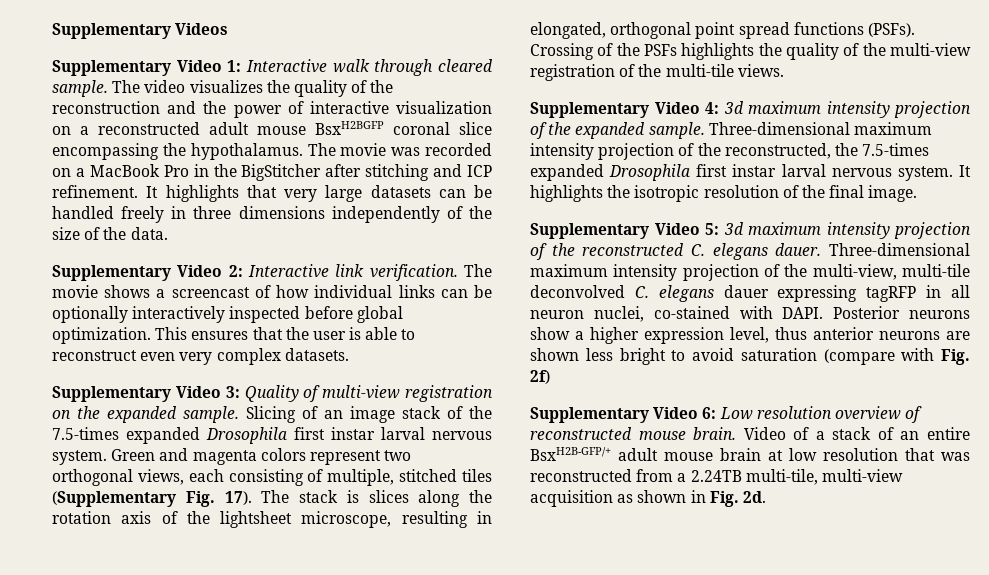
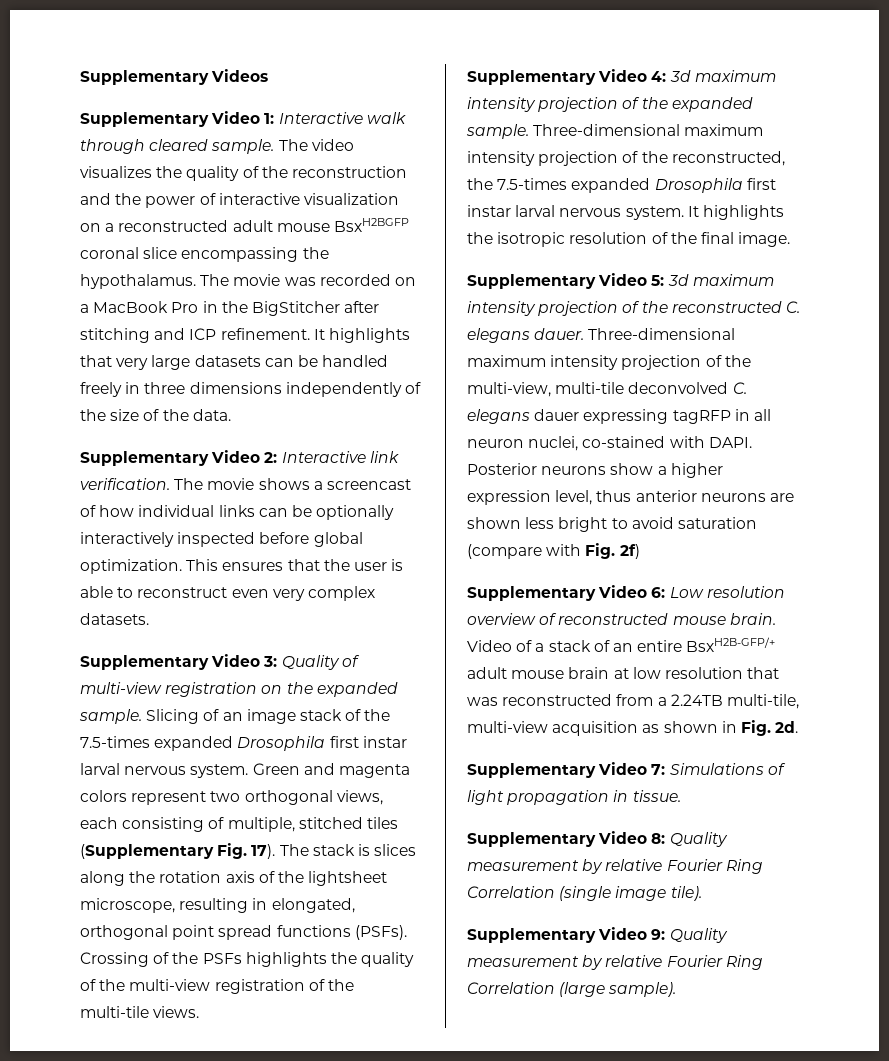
(766, 497) none -> [467,762,786,778] [467,790,681,805] [467,831,728,847] [467,859,763,874] [467,886,702,901] [467,927,728,943] [467,955,763,970] [467,982,677,997] // Supplementary Video 7: Simulations of light propagation in tissue. // Supplementary Video 8: Quality measurement by relative Fourier Ring Correlation (single image tile). // Supplementary Video 9: Quality measurement by relative Fourier Ring Correlation (large sample).

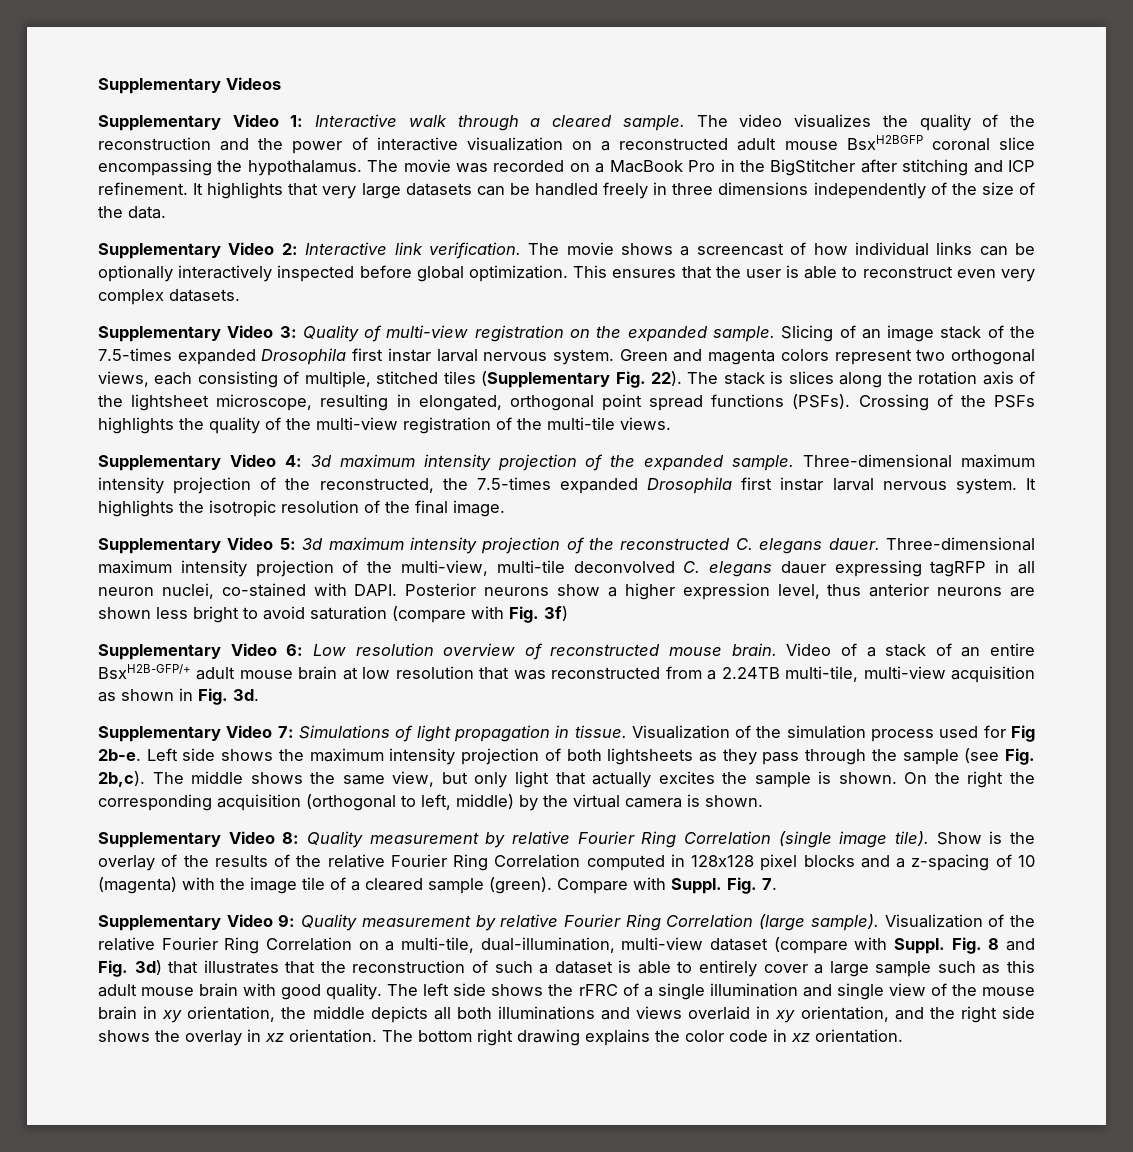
(145, 146) none -> [530,118,541,127] a
[251,844,276,859] 17). -> [651,371,683,386] 22).
[619,544,640,559] 2f) -> [544,606,568,621] 3f)
[775,721,799,733] 2d. -> [233,689,259,701] 3d.
(681, 796) none -> [631,725,1035,742] [98,748,1035,765] [98,771,1035,788] [98,794,763,811] Visualization of the simulation process used for Fig 2b-e. Left side shows the maximum intensity projection of both lightsheets as they pass through the sample (see Fig. 2b,c). The middle shows the same view, but only light that actually excites the sample is shown. On the right the corresponding acquisition (orthogonal to left, middle) by the virtual camera is shown.
(702, 893) none -> [936,831,1035,845] [98,854,1036,871] [98,877,777,894] Show is the overlay of the results of the relative Fourier Ring Correlation computed in 128x128 pixel blocks and a z-spacing of 10 (magenta) with the image tile of a cleared sample (green). Compare with Suppl. Fig. 7.
(677, 989) none -> [884,914,1035,928] [98,937,1035,954] [98,960,1035,977] [98,983,1035,1000] [98,1006,1035,1023] [98,1029,903,1046] Visualization of the relative Fourier Ring Correlation on a multi-tile, dual-illumination, multi-view dataset (compare with Suppl. Fig. 8 and Fig. 3d) that illustrates that the reconstruction of such a dataset is able to entirely cover a large sample such as this adult mouse brain with good quality. The left side shows the rFRC of a single illumination and single view of the mouse brain in xy orientation, the middle depicts all both illuminations and views overlaid in xy orientation, and the right side shows the overlay in xz orientation. The bottom right drawing explains the color code in xz orientation.

